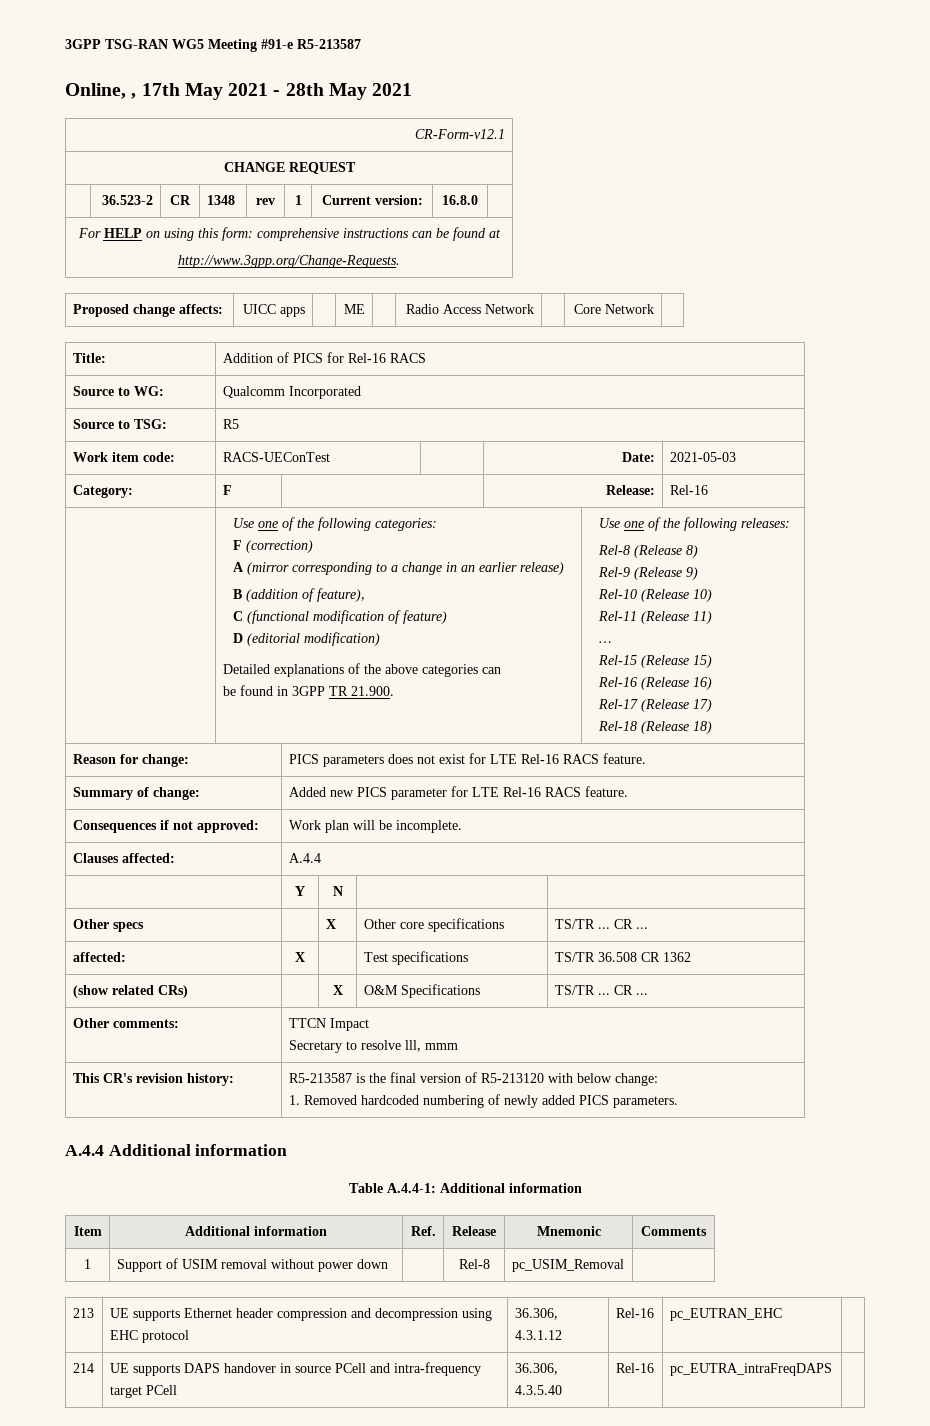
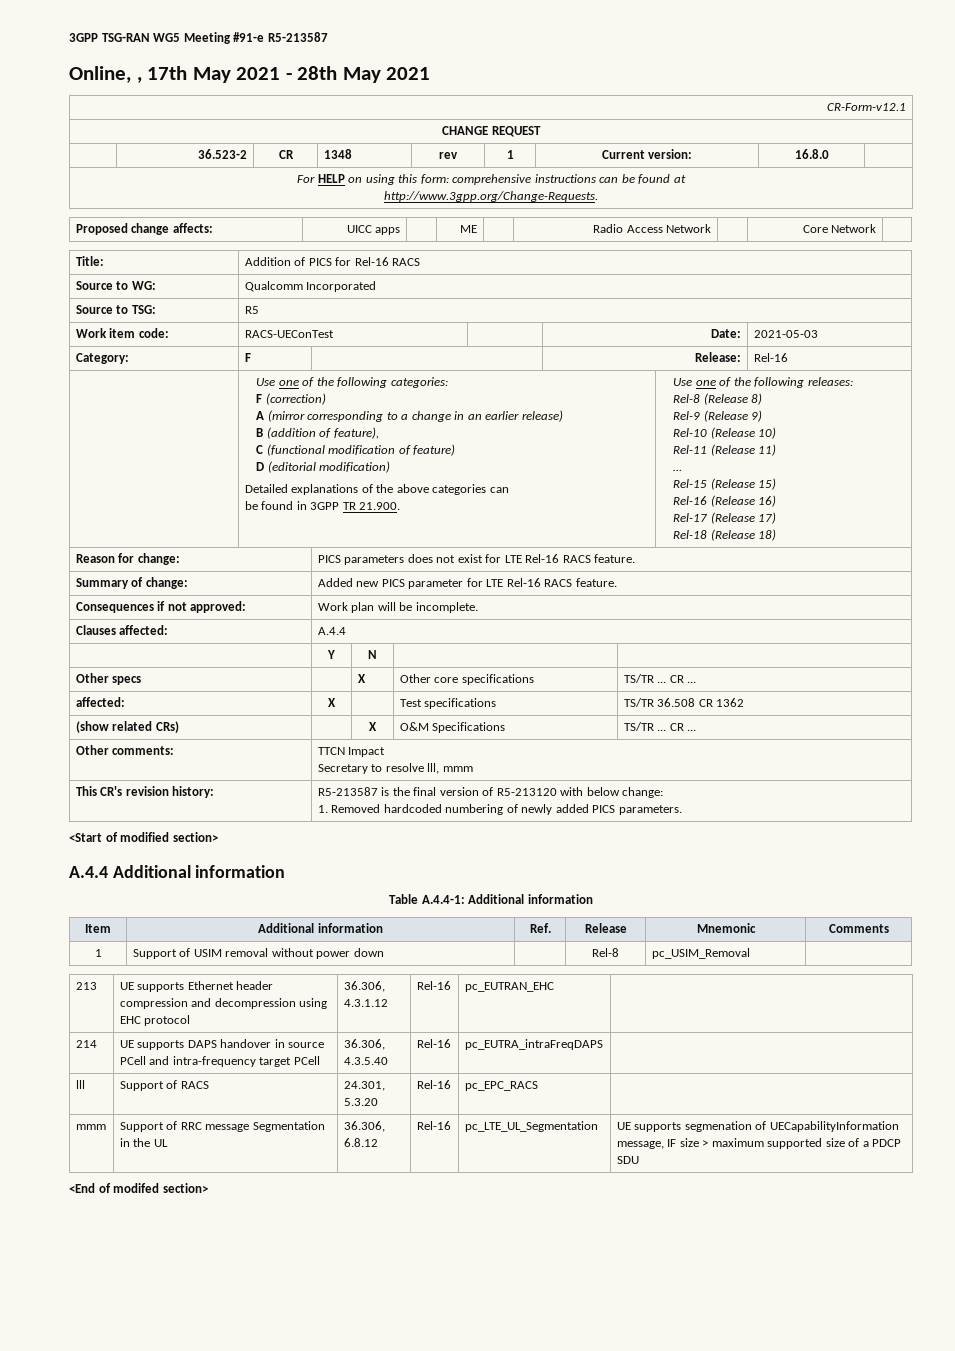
(678, 1102) none -> [69,832,218,842] // <Start of modified section>
(832, 1369) none -> [75,1080,85,1089] [119,1080,209,1091] [343,1081,385,1091] [343,1098,378,1106] [416,1080,451,1089] [464,1081,538,1091] [75,1124,106,1130] [119,1121,325,1132] [119,1138,168,1147] [343,1121,385,1132] [343,1138,378,1147] [416,1121,451,1130] [464,1121,598,1132] [616,1121,899,1132] [616,1138,902,1149] [616,1156,639,1164] [69,1183,208,1193] // lll | Support of RACS | 24.301, 5.3.20 | Rel-16 | pc_EPC_RACS | // mmm | Support of RRC message Segmentation in the UL | 36.306, 6.8.12 | Rel-16 | pc_LTE_UL_Segmentation | UE supports segmenation of UECapabilityInformation message, IF size > maximum supported size of a PDCP SDU // <End of modifed section>

